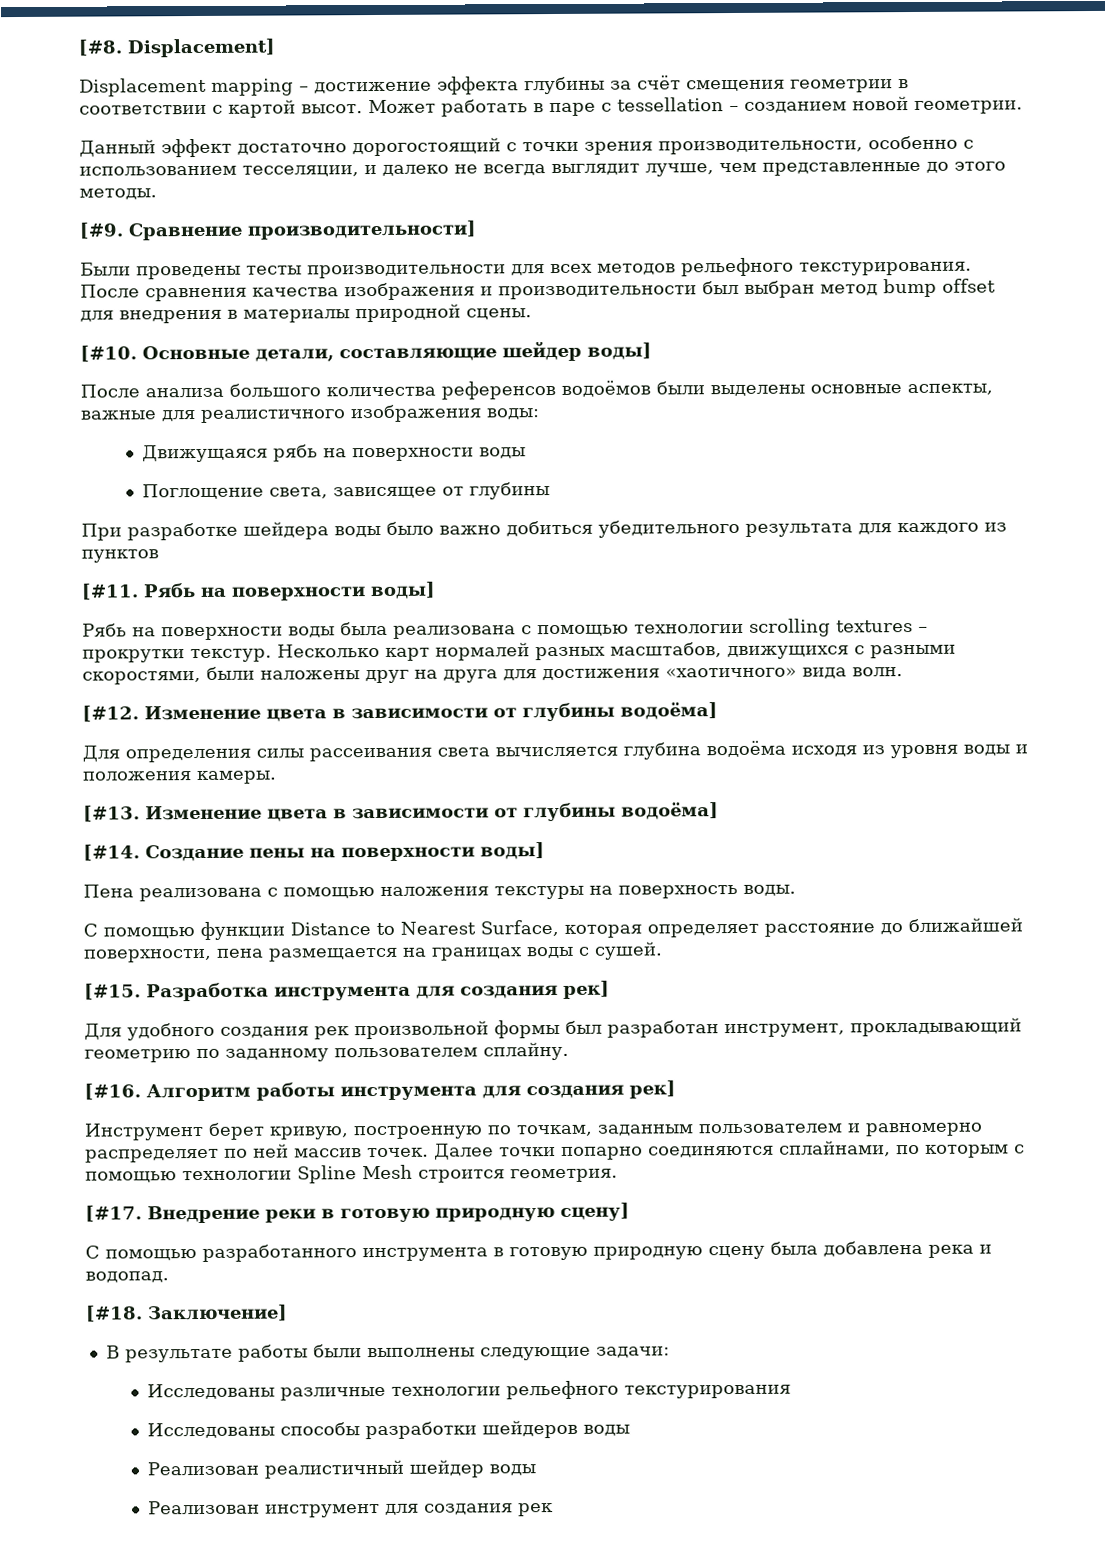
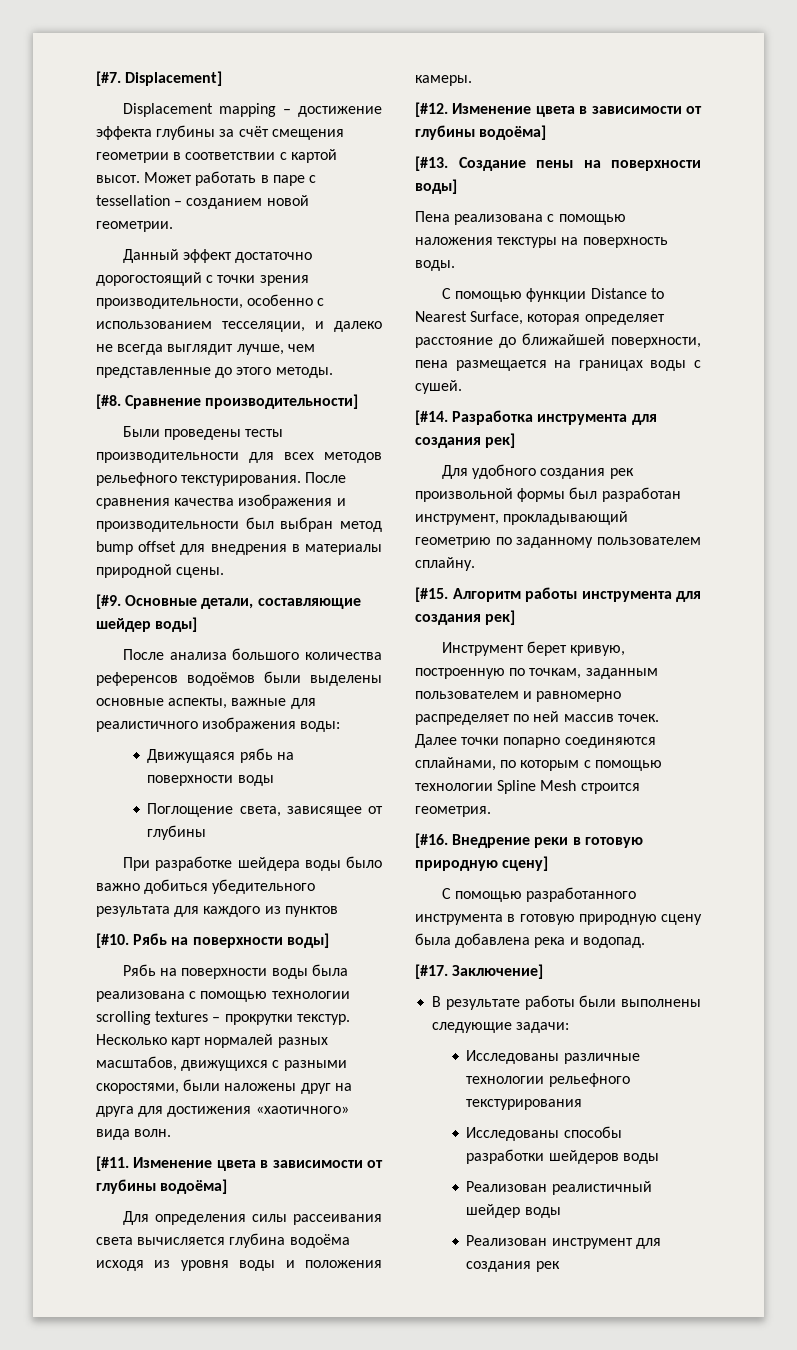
[78,39,122,56] [#8. -> [96,71,121,86] [#7.
[79,222,124,239] [#9. -> [96,394,121,409] [#8.
[80,345,137,362] [#10. -> [96,594,121,609] [#9.
[81,583,139,600] [#11. -> [96,933,129,948] [#10.
[82,705,139,722] [#12. -> [96,1156,129,1171] [#11.
[83,802,719,822] [83,844,140,861] [#13. Изменение цвета в зависимости от глубины водоёма] // [#14. -> [415,102,702,117] [415,125,547,140] [415,156,448,171] [#12. Изменение цвета в зависимости от глубины водоёма] // [#13.
[84,983,141,1000] [#15. -> [415,410,448,425] [#14.
[84,1083,141,1100] [#16. -> [415,587,448,602] [#15.
[85,1205,142,1222] [#17. -> [415,833,448,848] [#16.
[85,1305,143,1322] [#18. -> [415,964,448,979] [#17.

